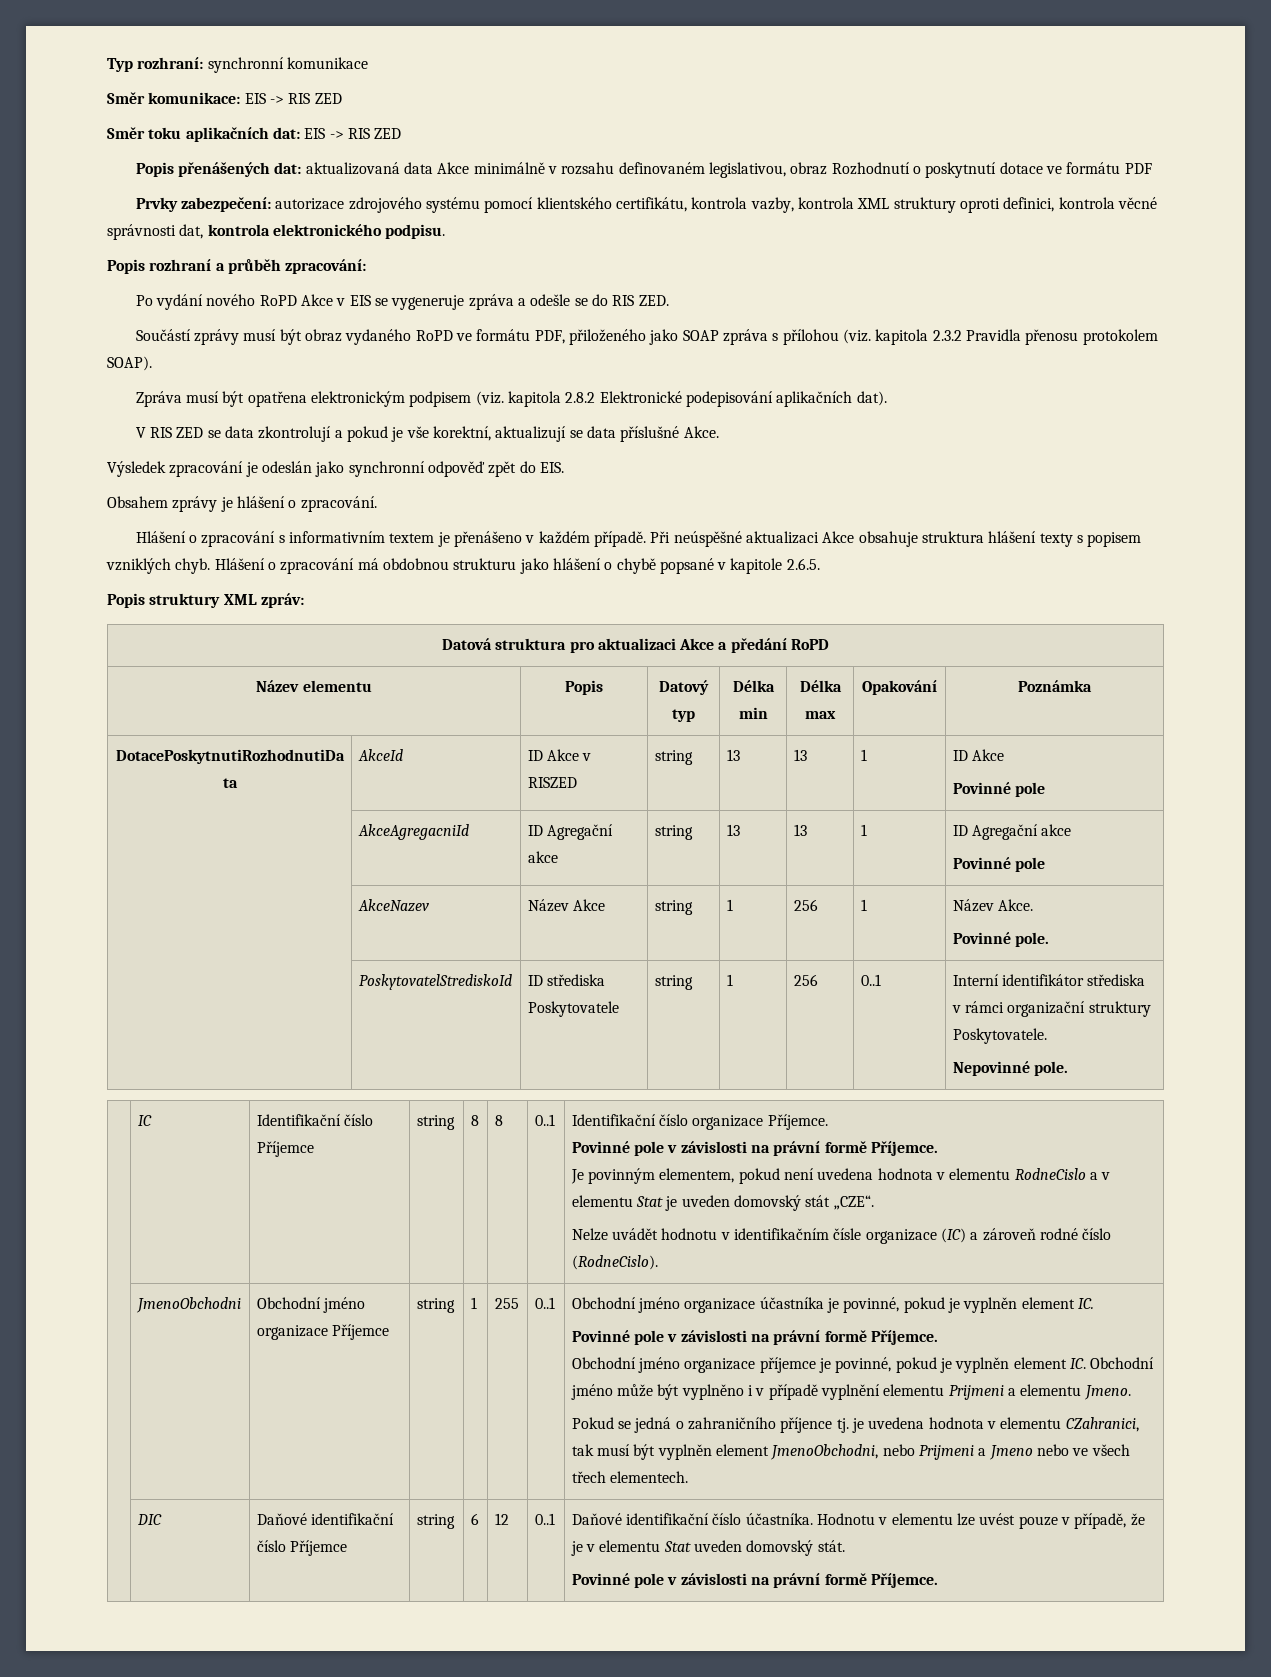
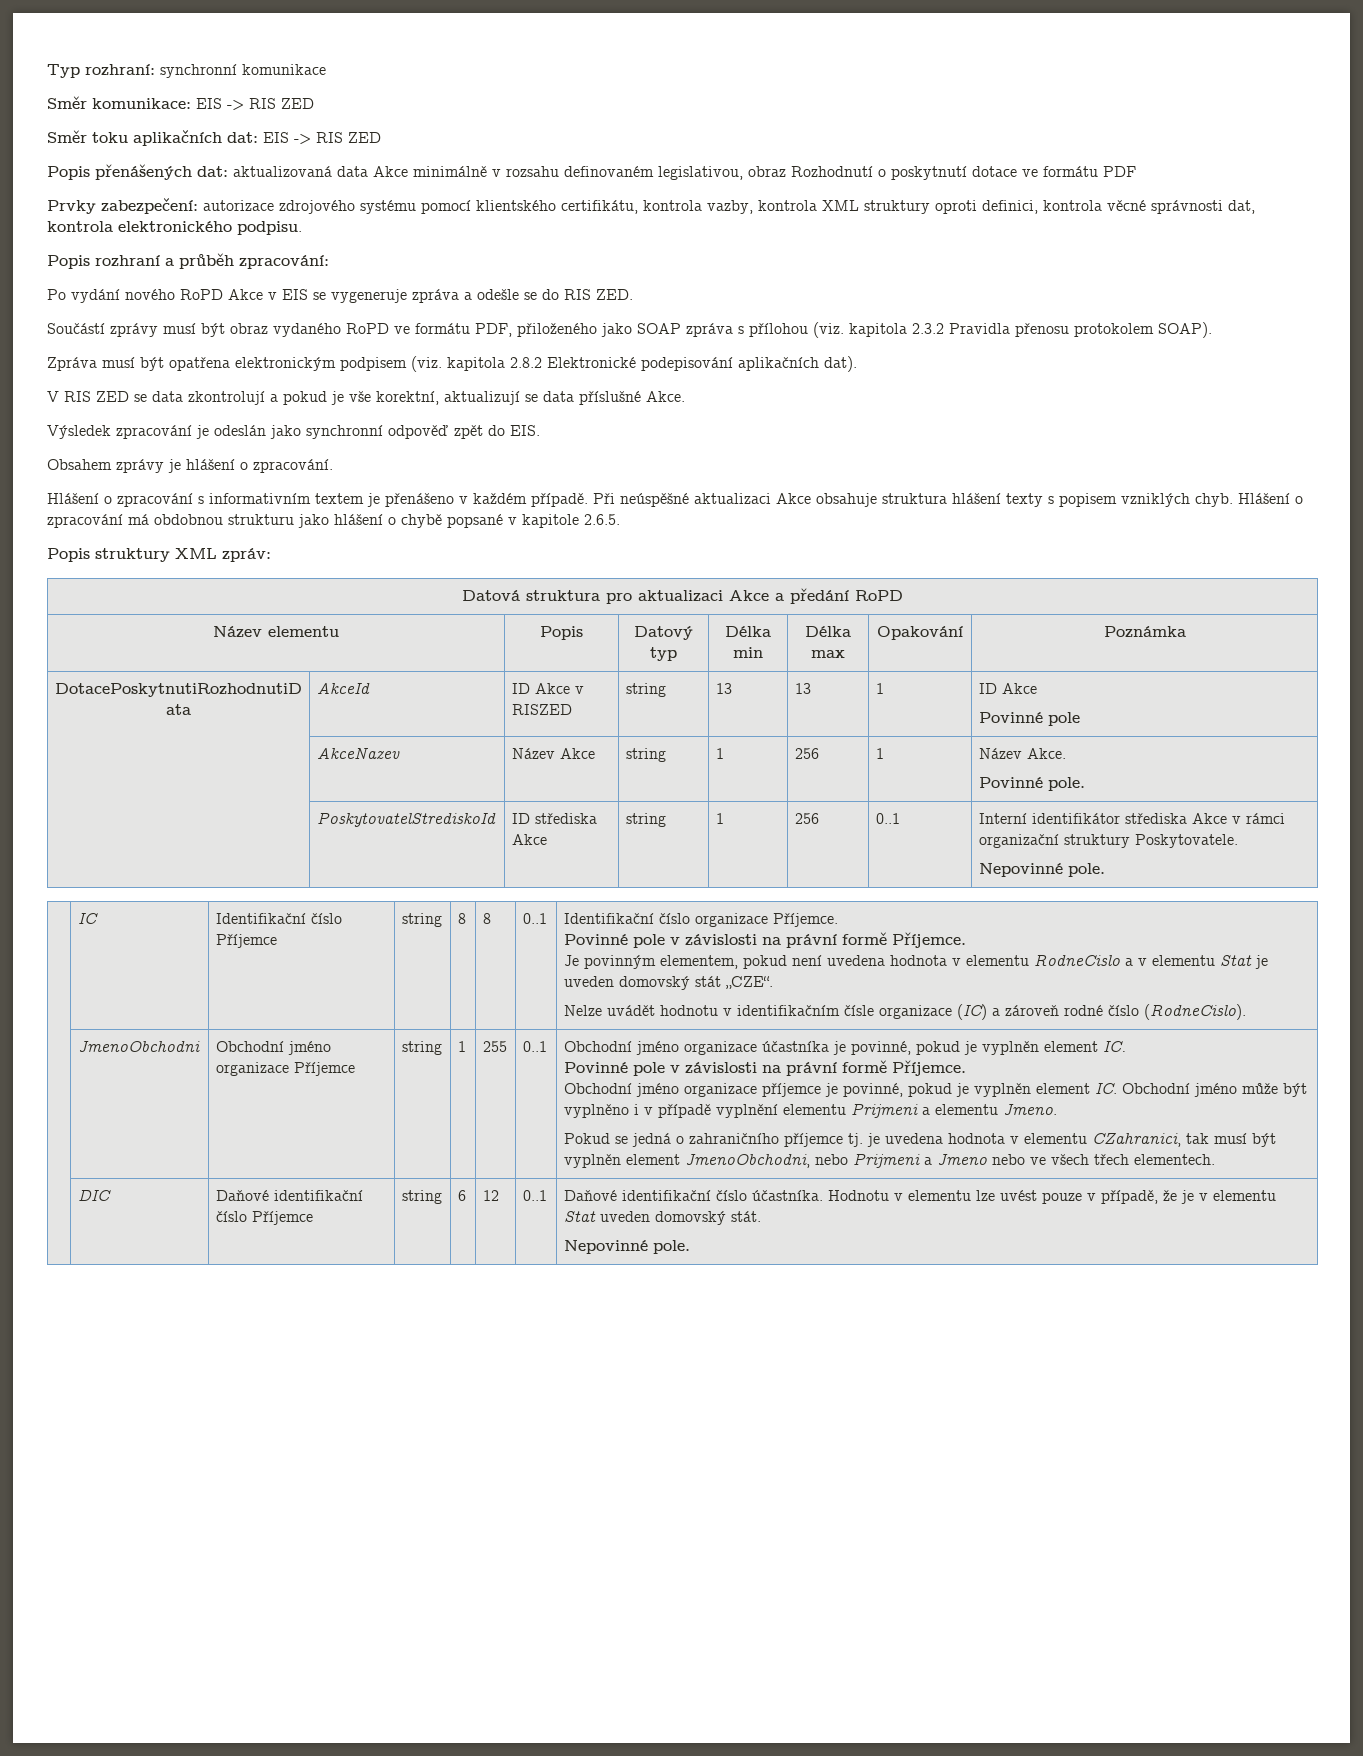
[357,824,469,840] [527,824,613,840] [527,851,558,863] [654,825,693,840] [726,824,740,836] [793,824,807,836] [860,824,867,836] [952,824,1072,840] [952,857,1045,872] // | AkceAgregacniId | ID Agregační akce | string | 13 | 13 | 1 | ID Agregační akce // Povinné pole -> (1080, 719) none
[527,1001,619,1017] Poskytovatele -> [511,834,547,845] Akce
(1146, 980) none -> [1191,813,1227,824] Akce
[780,1417,833,1433] příjence -> [783,1133,843,1147] příjemce
[571,1573,938,1588] Povinné pole v závislosti na právní formě Příjemce. -> [563,1240,690,1254] Nepovinné pole.

